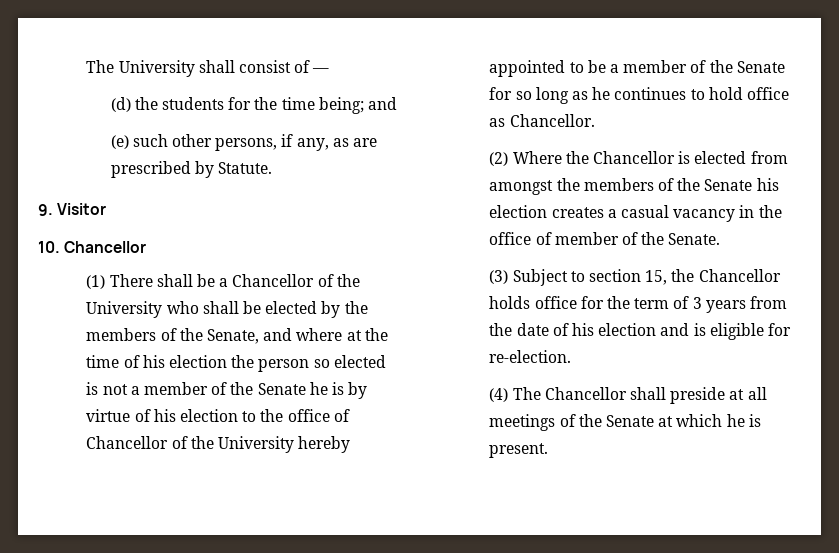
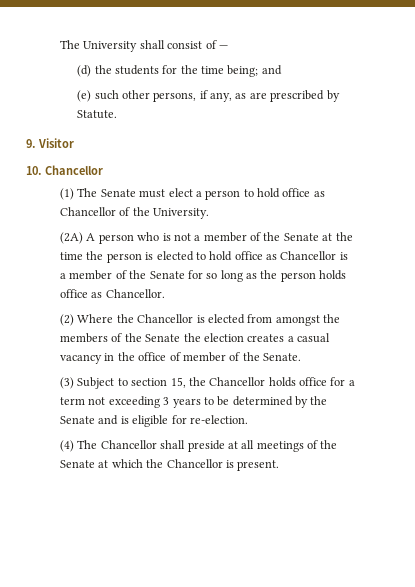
[109,274,360,287] [86,301,368,318] [86,328,388,344] [86,355,386,372] There shall be a Chancellor of the University who shall be elected by the members of the Senate, and where at the time of his election the person so elected -> [77,188,325,200] [60,207,210,219] [60,232,160,244] The Senate must elect a person to hold office as Chancellor of the University. // (2A) A person who
[309,382,368,399] [86,409,350,422] [86,436,351,453] [489,60,606,77] he is by virtue of his election to the office of Chancellor of the University hereby appointed to be -> [322,232,353,241] [60,251,348,263] at the time the person is elected to hold office as Chancellor is
[592,87,743,100] he continues to hold -> [260,270,347,282] the person holds
[756,178,779,191] his -> [183,333,201,342] the
[606,296,787,313] [489,323,657,336] the term of 3 years from the date of his election -> [348,380,355,386] [60,396,328,408] [60,416,96,424] a term not exceeding 3 years to be determined by the Senate
[726,414,745,427] he -> [146,459,223,468] the Chancellor

